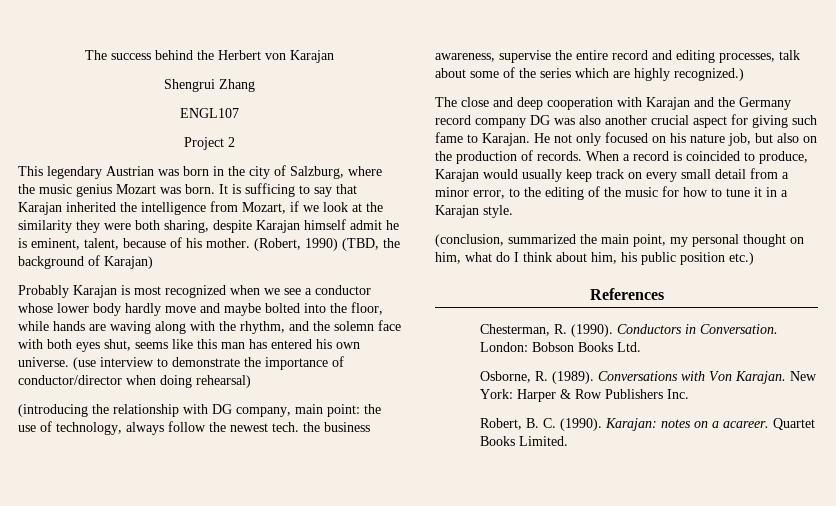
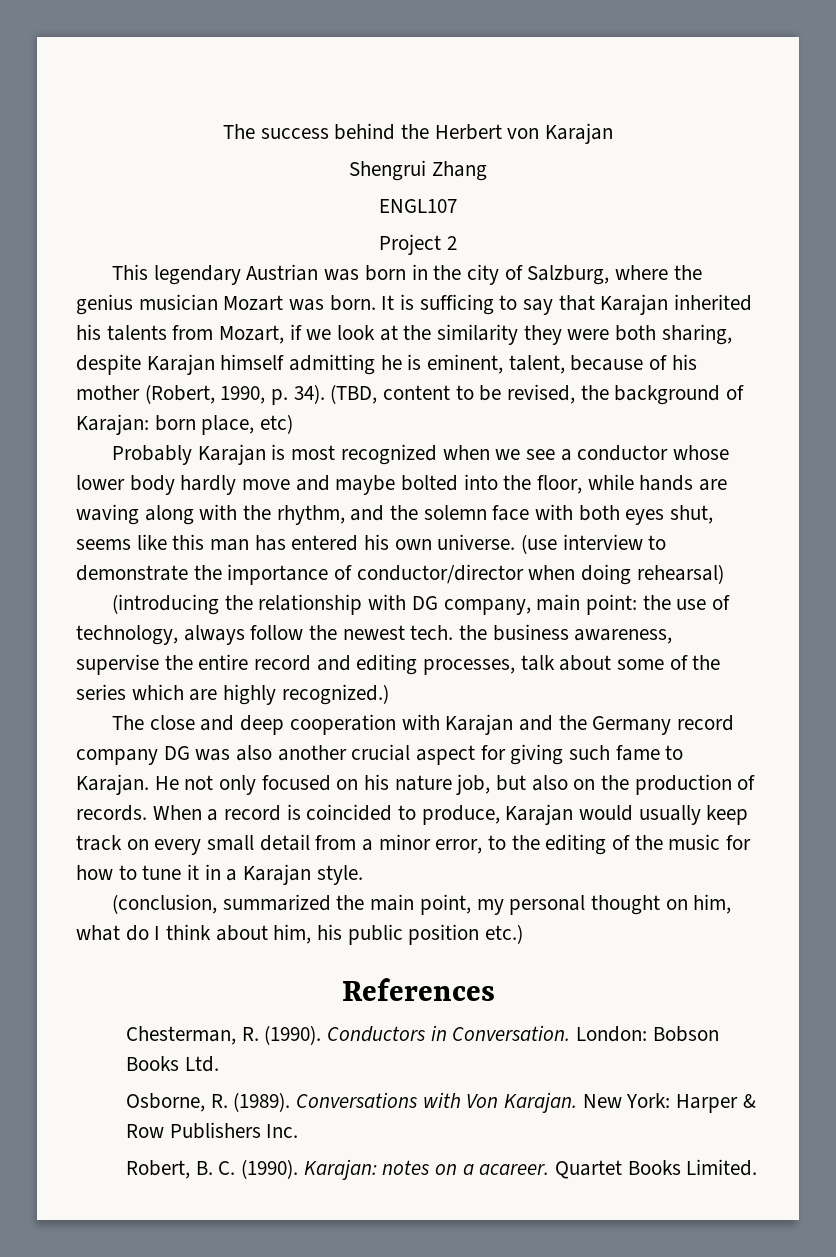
[39,184,112,197] music genius -> [76,294,218,315] genius musician
[120,202,206,215] the intelligence -> [76,324,167,341] his talents
[350,220,382,230] admit -> [289,354,376,375] admitting
[206,238,400,251] [18,255,153,269] mother. (Robert, 1990) (TBD, the background of Karajan) -> [76,384,745,405] [76,414,294,435] mother (Robert, 1990, p. 34). (TBD, content to be revised, the background of Karajan: born place, etc)

